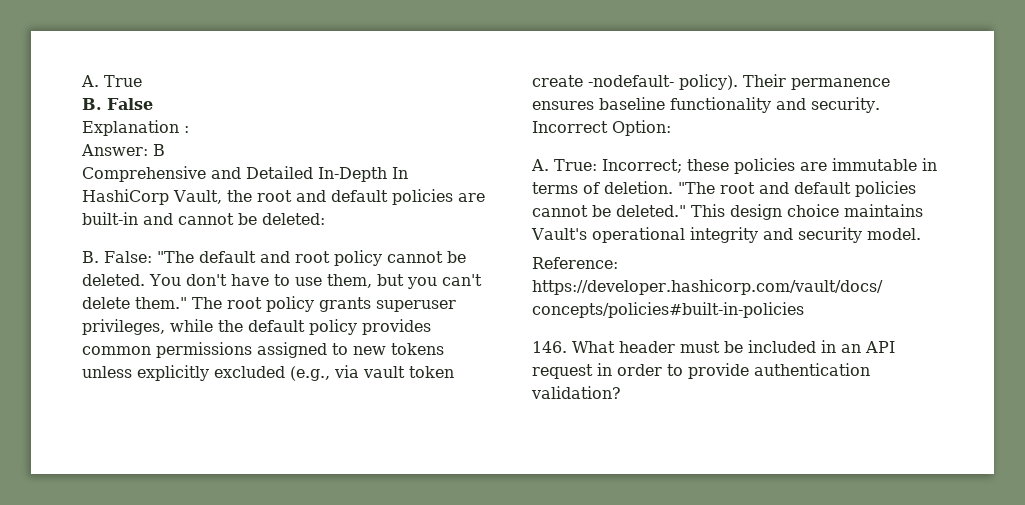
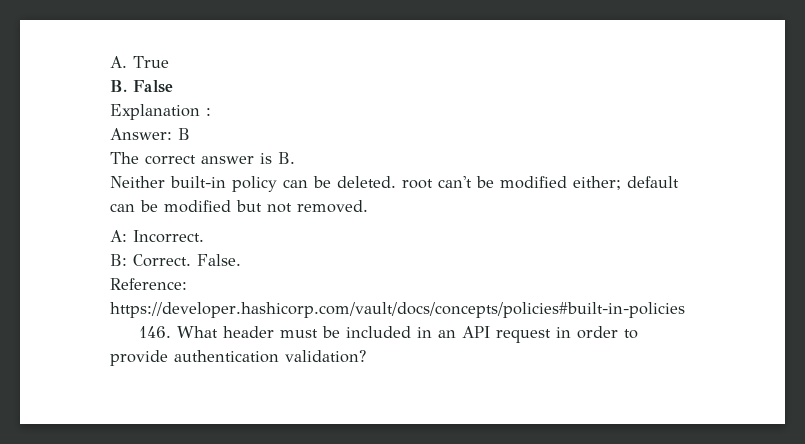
[82,166,408,182] [82,189,485,205] [82,212,325,225] [82,250,466,266] [82,274,482,289] [82,296,456,312] [82,319,431,335] [82,342,444,358] [82,365,454,381] [532,74,890,90] [532,97,880,113] [532,120,671,136] [531,158,937,174] [532,181,916,197] [532,204,923,220] [531,227,921,243] Comprehensive and Detailed In-Depth In HashiCorp Vault, the root and default policies are built-in and cannot be deleted: // B. False: "The default and root policy cannot be deleted. You don't have to use them, but you can't delete them." The root policy grants superuser privileges, while the default policy provides common permissions assigned to new tokens unless explicitly excluded (e.g., via vault token create -nodefault- policy). Their permanence ensures baseline functionality and security. Incorrect Option: // A. True: Incorrect; these policies are immutable in terms of deletion. "The root and default policies cannot be deleted." This design choice maintains Vault's operational integrity and security model. -> [110,152,295,165] [110,176,679,192] [110,200,368,213] [110,230,204,243] [110,254,241,267] The correct answer is B. // Neither built-in policy can be deleted. root can't be modified either; default can be modified but not removed. // A: Incorrect. // B: Correct. False.

